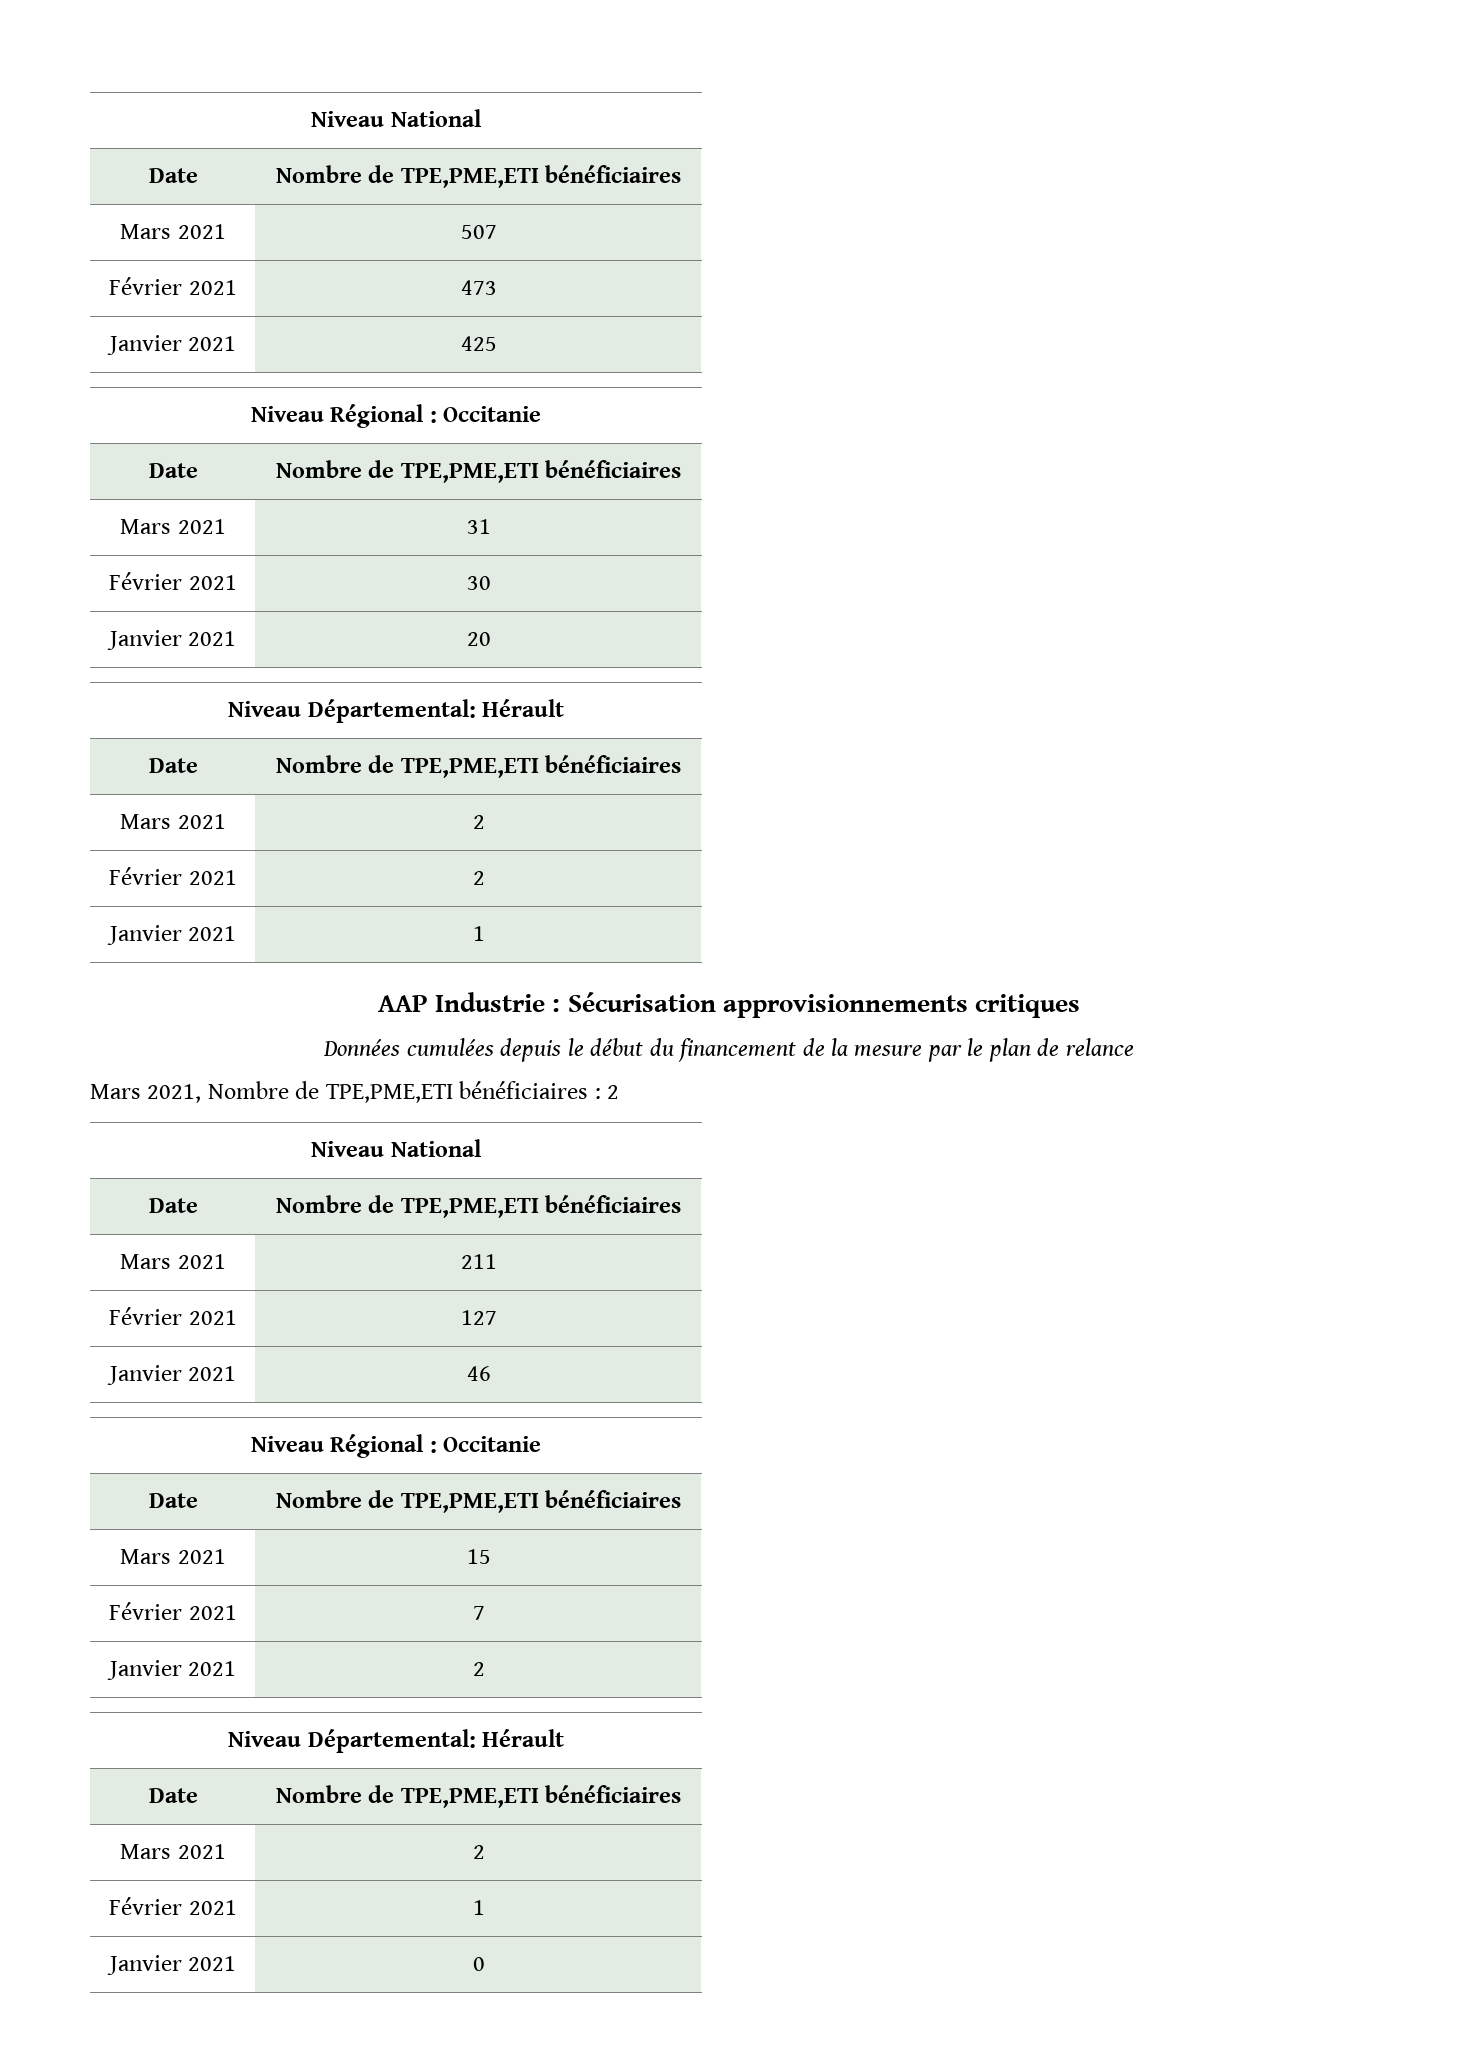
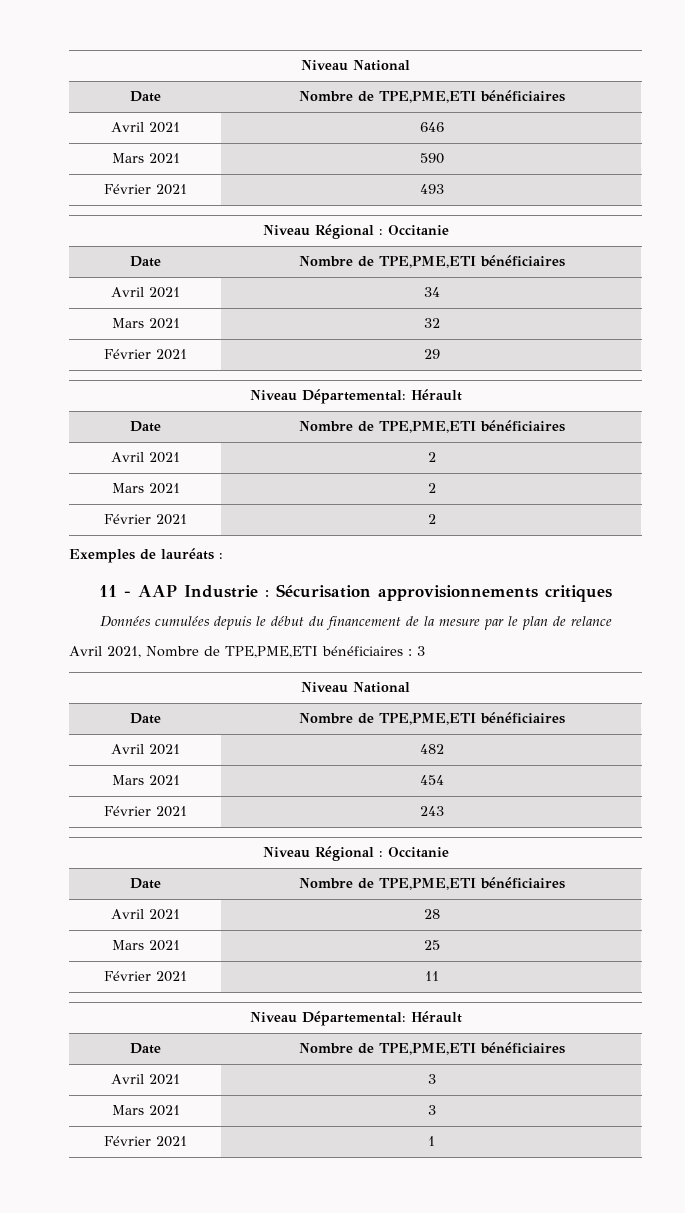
[311,109,482,127] [148,168,198,183] [275,165,682,188] [120,224,226,239] [460,225,497,239] [109,277,237,295] [460,280,497,295] [106,335,237,355] [460,336,497,351] [250,404,542,428] [148,463,198,478] [275,460,682,483] [120,519,226,534] [466,519,491,534] [109,572,237,590] [466,576,491,590] [106,630,237,650] [466,632,491,646] [228,699,564,723] [148,758,198,773] [275,755,682,778] Niveau National // Date | Nombre de TPE,PME,ETI bénéficiaires // Mars 2021 | 507 // Février 2021 | 473 // Janvier 2021 | 425 // Niveau Régional : Occitanie // Date | Nombre de TPE,PME,ETI bénéficiaires // Mars 2021 | 31 // Février 2021 | 30 // Janvier 2021 | 20 // Niveau Départemental: Hérault // Date | Nombre de TPE,PME,ETI bénéficiaires -> [301,60,410,71] [130,91,161,102] [298,90,565,103] [111,122,180,133] [419,122,444,132] [111,153,180,164] [419,153,444,164] [104,184,187,195] [419,184,444,194] [262,224,449,239] [130,256,161,267] [298,255,565,268] [111,287,180,298] [423,287,440,297] [111,318,180,329] [423,318,440,328] [104,349,187,360] [423,349,440,359] [249,389,462,404] [130,421,161,432] [298,420,565,433] [111,452,180,463] [427,452,436,462] Niveau National // Date | Nombre de TPE,PME,ETI bénéficiaires // Avril 2021 | 646 // Mars 2021 | 590 // Février 2021 | 493 // Niveau Régional : Occitanie // Date | Nombre de TPE,PME,ETI bénéficiaires // Avril 2021 | 34 // Mars 2021 | 32 // Février 2021 | 29 // Niveau Départemental: Hérault // Date | Nombre de TPE,PME,ETI bénéficiaires // Avril 2021 | 2
[106,925,237,945] [472,926,485,941] // Janvier 2021 | 1 // -> [69,548,223,563] [99,585,131,597] // Exemples de lauréats : // 11 -
[90,1084,141,1099] Mars -> [69,646,102,656] Avril
[607,1085,620,1099] [311,1139,482,1157] [148,1198,198,1213] [275,1195,682,1218] [120,1254,226,1269] [460,1254,497,1269] [109,1307,237,1325] [460,1310,497,1325] [106,1365,237,1385] [466,1366,491,1381] [250,1434,542,1458] [148,1493,198,1508] [275,1490,682,1513] [120,1549,226,1564] [466,1549,491,1564] [109,1602,237,1620] [472,1606,485,1620] [106,1660,237,1680] [472,1662,485,1676] [228,1729,564,1753] [148,1788,198,1803] [275,1785,682,1808] [120,1844,226,1859] [472,1845,485,1859] 2 // Niveau National // Date | Nombre de TPE,PME,ETI bénéficiaires // Mars 2021 | 211 // Février 2021 | 127 // Janvier 2021 | 46 // Niveau Régional : Occitanie // Date | Nombre de TPE,PME,ETI bénéficiaires // Mars 2021 | 15 // Février 2021 | 7 // Janvier 2021 | 2 // Niveau Départemental: Hérault // Date | Nombre de TPE,PME,ETI bénéficiaires // Mars 2021 | 2 -> [416,646,425,656] [301,682,410,693] [130,713,161,724] [298,712,565,725] [111,744,180,755] [419,744,444,754] [111,775,180,786] [419,775,444,785] [104,806,187,817] [419,806,444,816] [262,846,449,861] [130,878,161,889] [298,877,565,890] [111,909,180,920] [423,909,440,919] [111,940,180,951] [423,940,440,950] [104,971,187,982] [424,971,439,981] [249,1011,462,1026] [130,1043,161,1054] [298,1042,565,1055] [111,1074,180,1085] [427,1074,436,1084] [111,1105,180,1116] [427,1105,436,1115] 3 // Niveau National // Date | Nombre de TPE,PME,ETI bénéficiaires // Avril 2021 | 482 // Mars 2021 | 454 // Février 2021 | 243 // Niveau Régional : Occitanie // Date | Nombre de TPE,PME,ETI bénéficiaires // Avril 2021 | 28 // Mars 2021 | 25 // Février 2021 | 11 // Niveau Départemental: Hérault // Date | Nombre de TPE,PME,ETI bénéficiaires // Avril 2021 | 3 // Mars 2021 | 3
[106,1955,237,1975] [472,1957,485,1971] // Janvier 2021 | 0 -> (436, 1141) none

